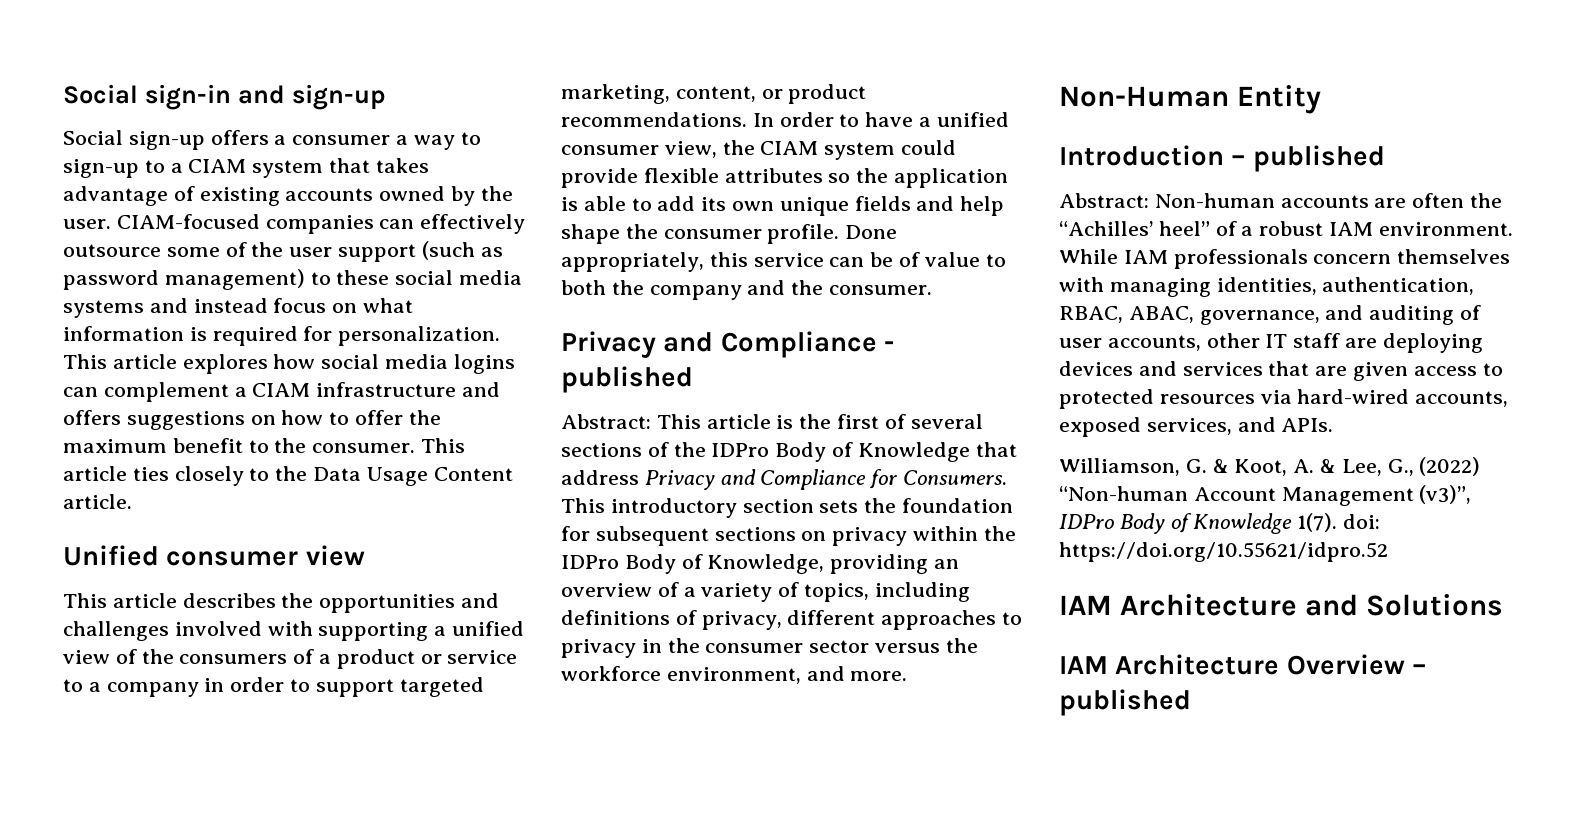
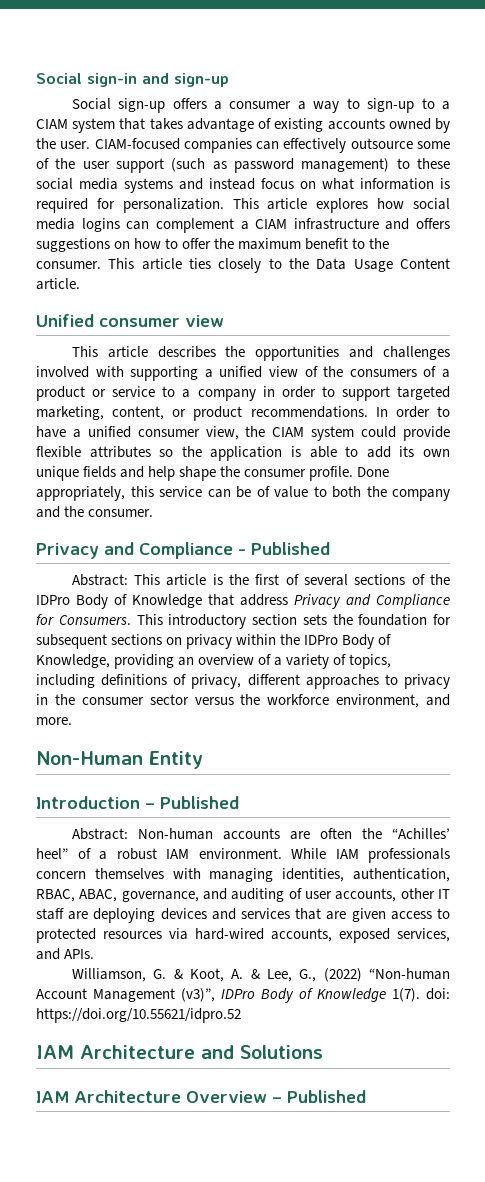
[561,366,693,393] published -> [251,542,330,555] Published
[1252,145,1385,172] published -> [160,796,239,809] Published
[1059,689,1191,716] published -> [287,1090,366,1103] Published

